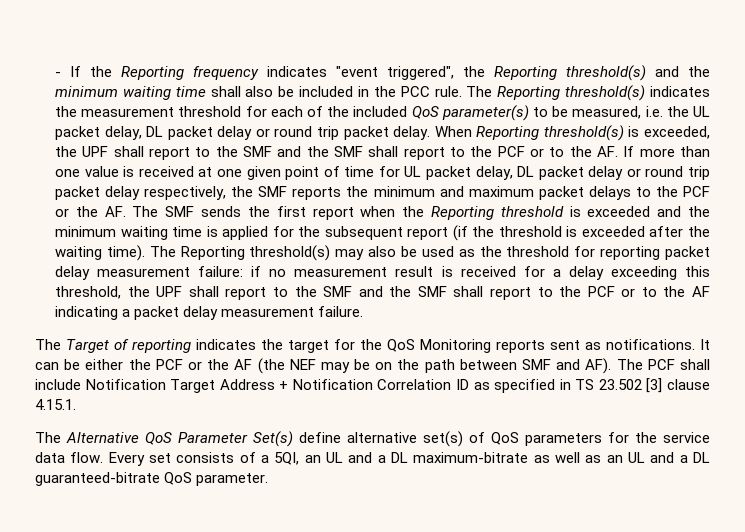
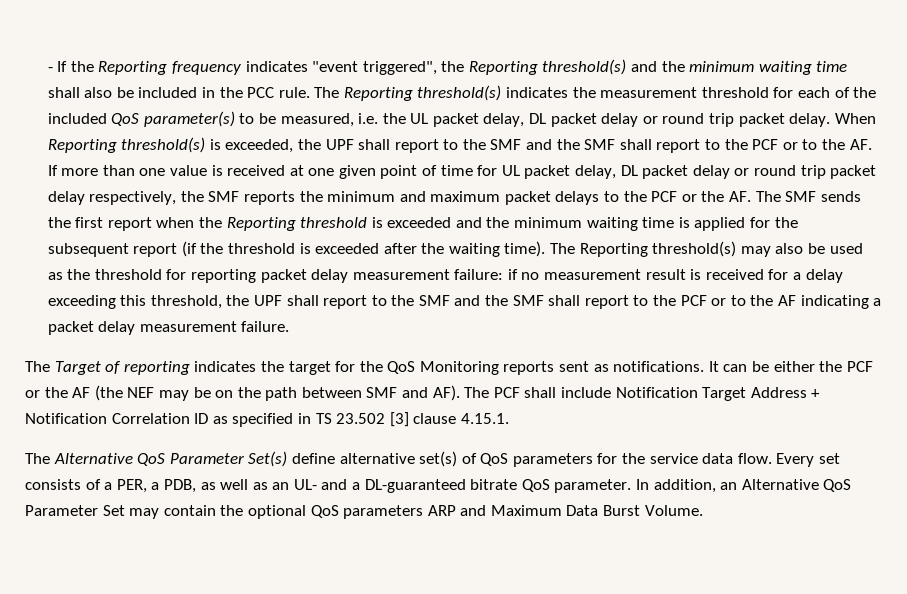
[274,452,529,465] 5QI, an UL and a DL maximum-bitrate -> [116,479,196,493] PER, a PDB,
[628,452,711,463] [35,472,269,486] UL and a DL guaranteed-bitrate QoS parameter. -> [293,479,852,493] [25,505,703,519] UL- and a DL-guaranteed bitrate QoS parameter. In addition, an Alternative QoS Parameter Set may contain the optional QoS parameters ARP and Maximum Data Burst Volume.

